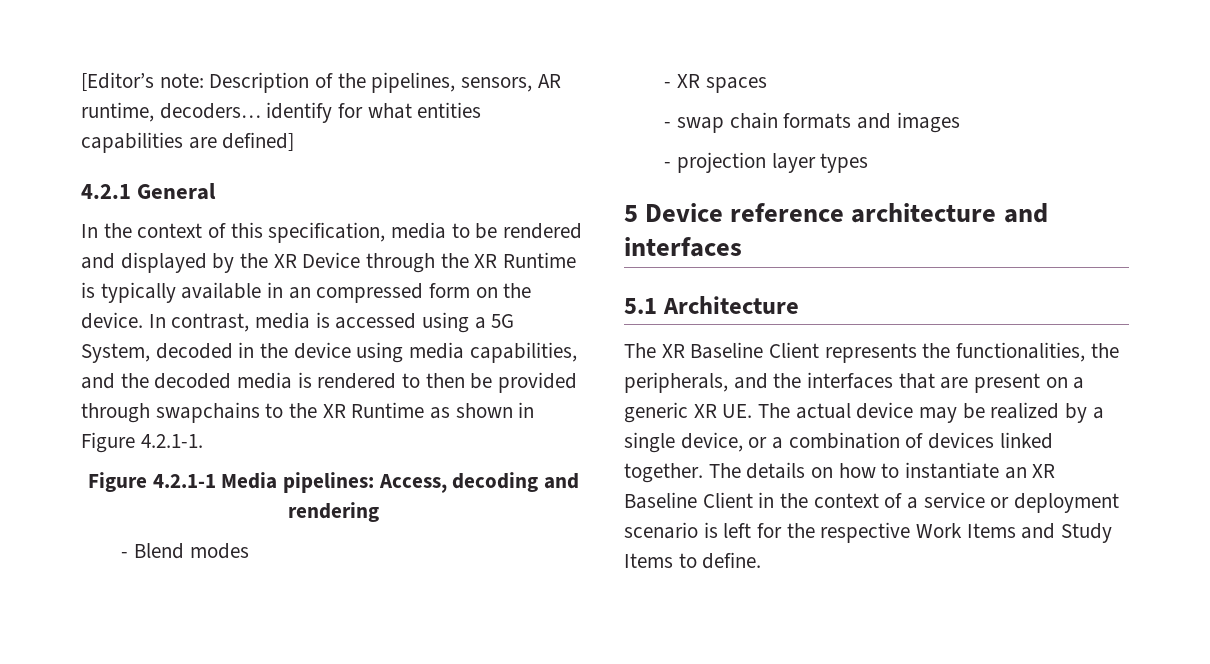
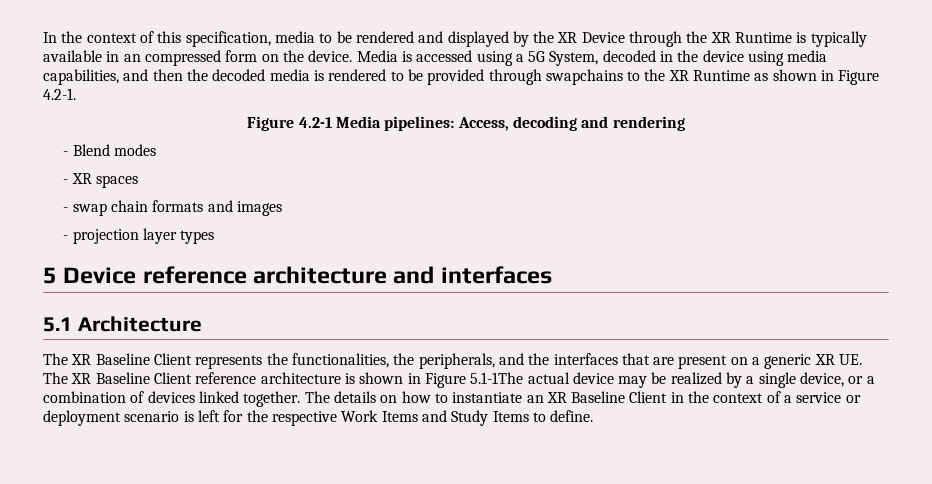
[81,72,561,93] [81,102,482,123] [81,132,295,153] [81,183,217,200] [Editor’s note: Description of the pipelines, sensors, AR runtime, decoders… identify for what entities capabilities are defined] // 4.2.1 General // -> (43, 37) none
[148,312,311,332] In contrast, media -> [356,50,398,62] Media
(115, 381) none -> [152,69,183,81] then
[425,373,465,388] then -> (404, 76) none
[140,434,203,448] [87,472,216,492] 4.2.1-1. // Figure 4.2.1-1 -> [43,88,76,100] [247,116,332,131] 4.2-1. // Figure 4.2-1
(791, 410) none -> [71,372,524,388] XR Baseline Client reference architecture is shown in Figure 5.1-1The

